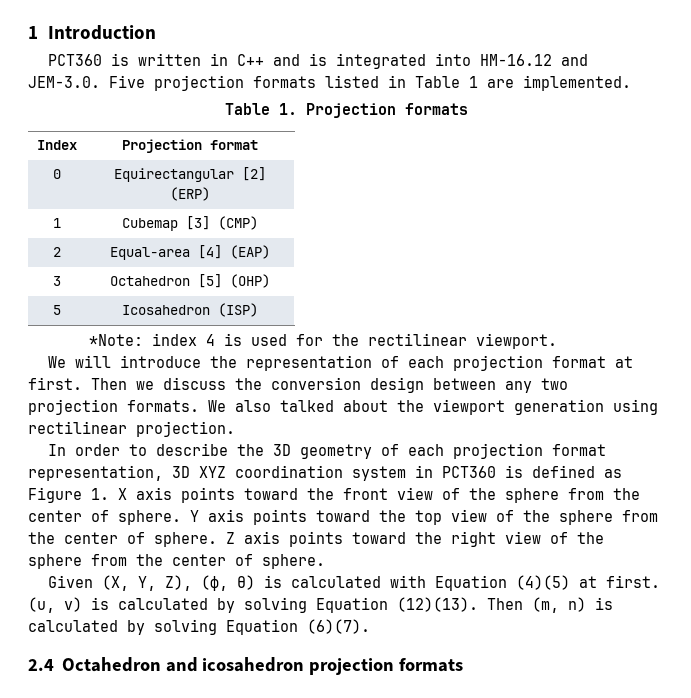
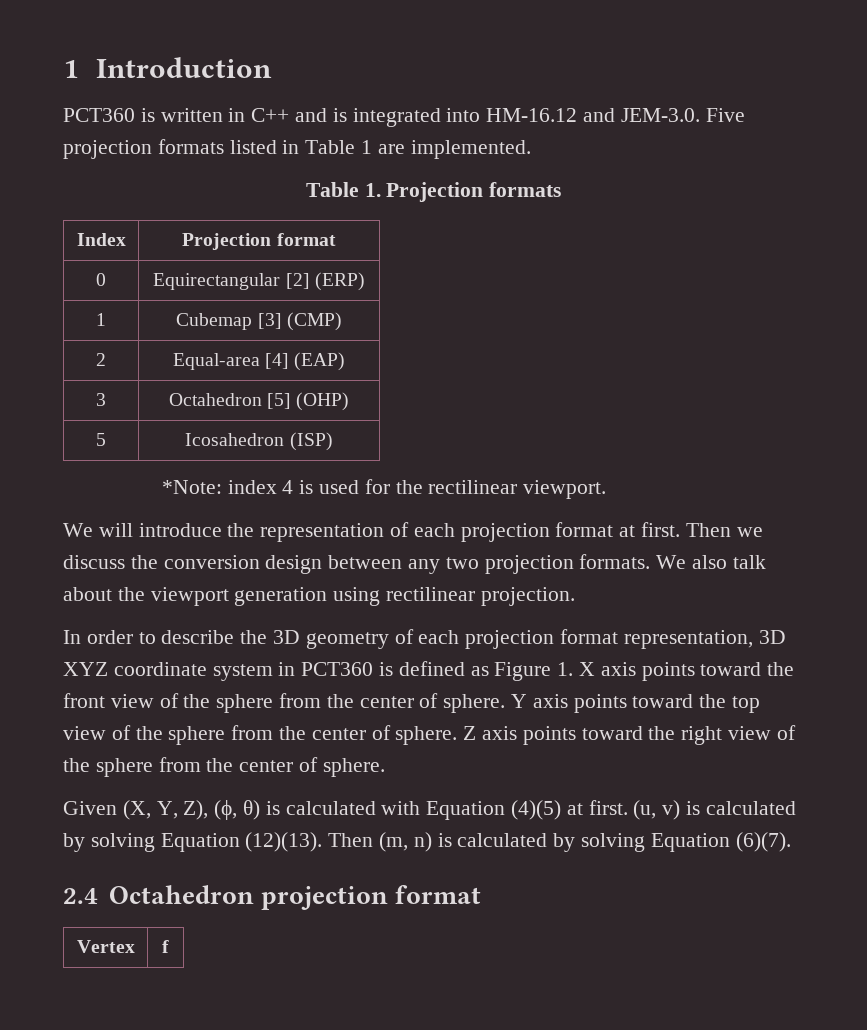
[280,400,334,412] talked -> [732,555,766,569] talk
[235,465,343,478] coordination -> [113,662,207,676] coordinate
[165,657,464,675] and icosahedron projection formats -> [261,885,482,910] [76,940,135,953] [162,940,169,953] projection format // Vertex | f

